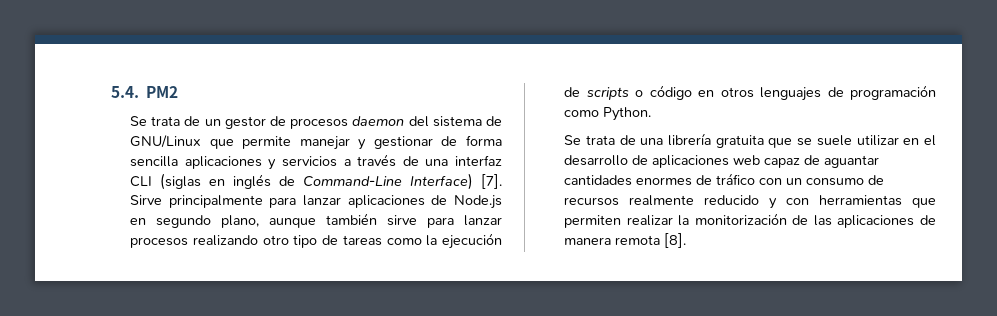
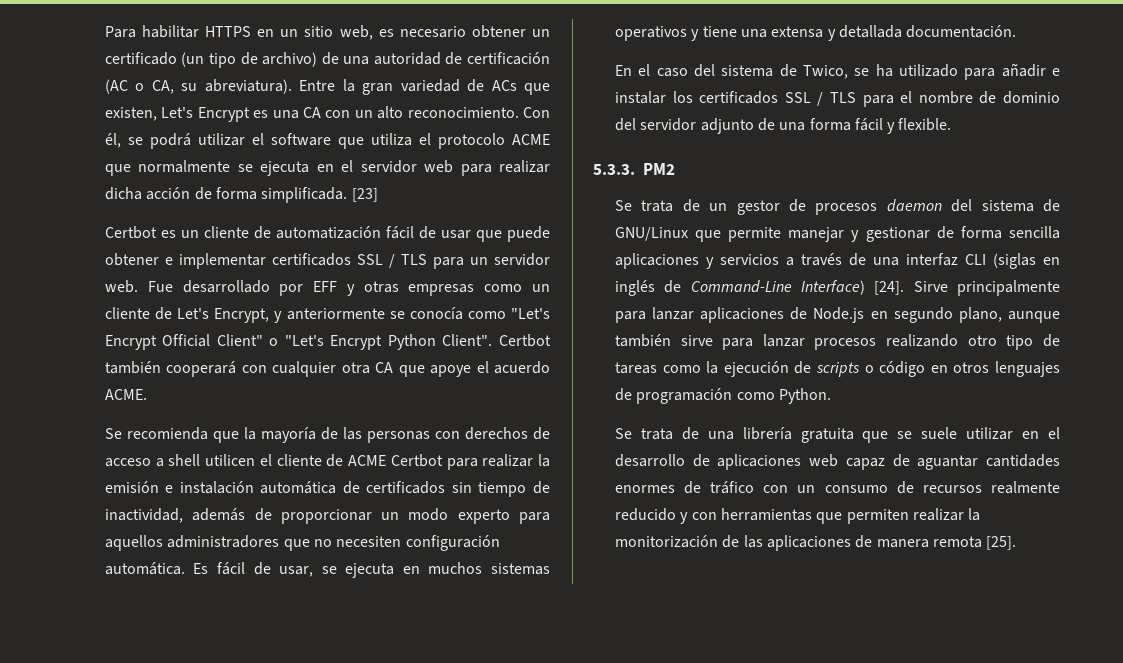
[111,86,139,98] 5.4. -> [104,25,550,40] [104,52,550,68] [104,79,551,95] [104,106,550,122] [104,133,551,149] [104,160,550,176] [104,187,378,203] [104,226,551,242] [104,253,550,269] [104,280,550,296] [104,307,550,323] [104,334,551,350] [104,361,550,377] [104,389,147,400] [104,427,551,443] [104,454,550,470] [104,481,550,497] [104,508,550,524] [104,535,500,551] [104,562,550,578] [614,25,1017,41] [614,63,1060,80] [614,91,1060,107] [614,118,952,134] [593,164,635,175] Para habilitar HTTPS en un sitio web, es necesario obtener un certificado (un tipo de archivo) de una autoridad de certificación (AC o CA, su abreviatura). Entre la gran variedad de ACs que existen, Let's Encrypt es una CA con un alto reconocimiento. Con él, se podrá utilizar el software que utiliza el protocolo ACME que normalmente se ejecuta en el servidor web para realizar dicha acción de forma simplificada. [23] // Certbot es un cliente de automatización fácil de usar que puede obtener e implementar certificados SSL / TLS para un servidor web. Fue desarrollado por EFF y otras empresas como un cliente de Let's Encrypt, y anteriormente se conocía como "Let's Encrypt Official Client" o "Let's Encrypt Python Client". Certbot también cooperará con cualquier otra CA que apoye el acuerdo ACME. // Se recomienda que la mayoría de las personas con derechos de acceso a shell utilicen el cliente de ACME Certbot para realizar la emisión e instalación automática de certificados sin tiempo de inactividad, además de proporcionar un modo experto para aquellos administradores que no necesiten configuración automática. Es fácil de usar, se ejecuta en muchos sistemas operativos y tiene una extensa y detallada documentación. // En el caso del sistema de Twico, se ha utilizado para añadir e instalar los certificados SSL / TLS para el nombre de dominio del servidor adjunto de una forma fácil y flexible. // 5.3.3.
[481,174,502,189] [7]. -> [874,281,905,295] [24].
[664,233,687,248] [8]. -> [986,536,1017,550] [25].

